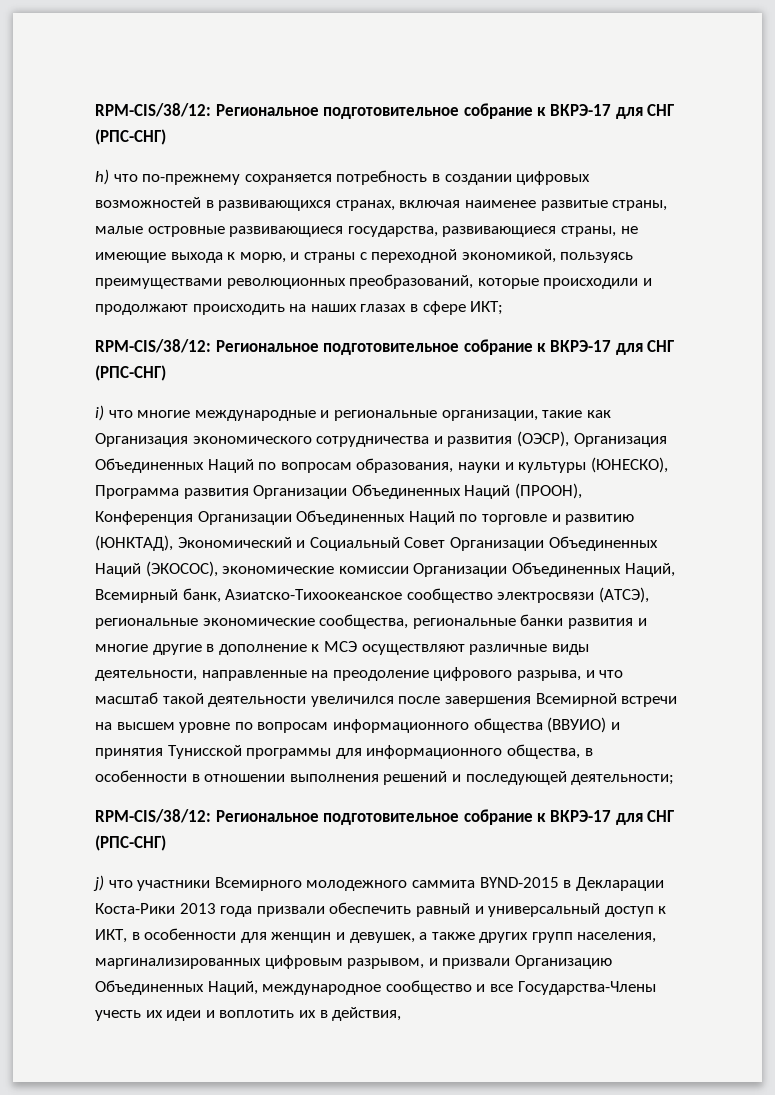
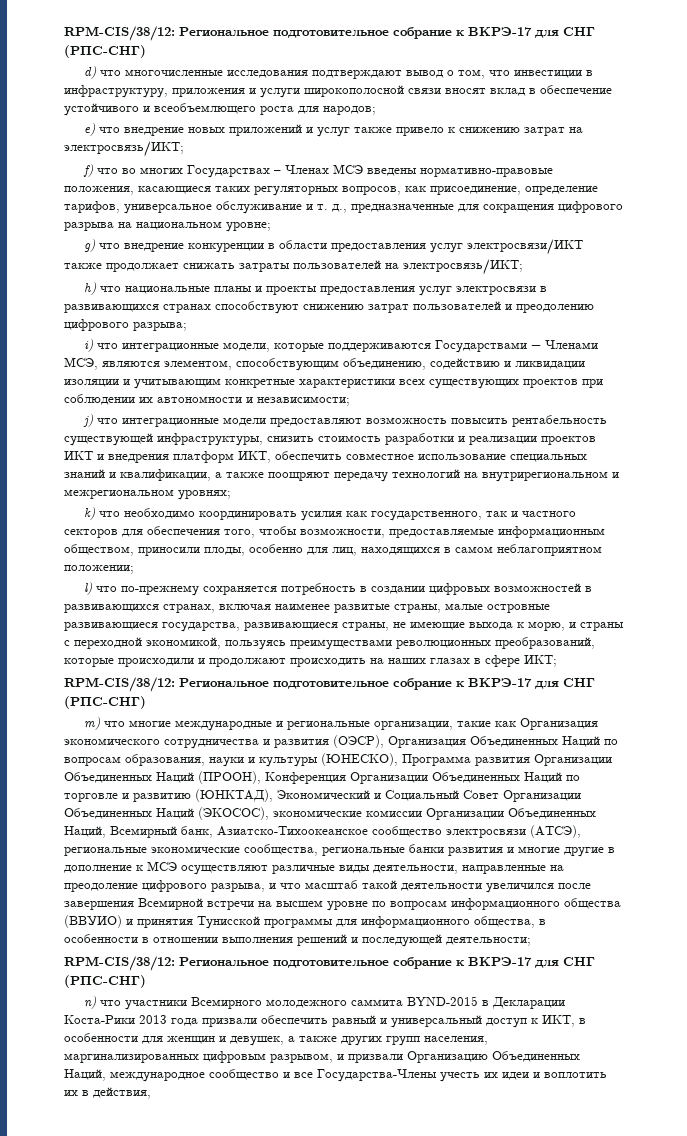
[95,103,675,119] [95,129,166,145] [95,169,109,185] RPM-CIS/38/12: Региональное подготовительное собрание к ВКРЭ-17 для СНГ (РПС-СНГ) // h) -> [64,26,595,41] [64,45,146,58] [83,66,593,79] [64,85,612,98] [64,103,376,116] [83,123,583,137] [64,141,184,157] [82,164,553,178] [64,186,598,196] [64,201,623,214] [64,221,271,232] [83,239,583,255] [64,259,523,275] [83,282,547,296] [64,301,594,314] [64,319,187,331] [83,339,598,353] [64,357,585,371] [64,378,603,389] [64,394,350,406] [82,414,607,427] [64,433,596,446] [64,451,587,463] [64,469,619,482] [64,489,231,500] [83,507,576,521] [64,526,605,538] [64,544,602,556] [64,565,134,574] [83,582,92,595] RPM-CIS/38/12: Региональное подготовительное собрание к ВКРЭ-17 для СНГ (РПС-СНГ) // d) что многочисленные исследования подтверждают вывод о том, что инвестиции в инфраструктуру, приложения и услуги широкополосной связи вносят вклад в обеспечение устойчивого и всеобъемлющего роста для народов; // e) что внедрение новых приложений и услуг также привело к снижению затрат на электросвязь/ИКТ; // f) что во многих Государствах – Членах МСЭ введены нормативно-правовые положения, касающиеся таких регуляторных вопросов, как присоединение, определение тарифов, универсальное обслуживание и т. д., предназначенные для сокращения цифрового разрыва на национальном уровне; // g) что внедрение конкуренции в области предоставления услуг электросвязи/ИКТ также продолжает снижать затраты пользователей на электросвязь/ИКТ; // h) что национальные планы и проекты предоставления услуг электросвязи в развивающихся странах способствуют снижению затрат пользователей и преодолению цифрового разрыва; // i) что интеграционные модели, которые поддерживаются Государствами − Членами МСЭ, являются элементом, способствующим объединению, содействию и ликвидации изоляции и учитывающим конкретные характеристики всех существующих проектов при соблюдении их автономности и независимости; // j) что интеграционные модели предоставляют возможность повысить рентабельность существующей инфраструктуры, снизить стоимость разработки и реализации проектов ИКТ и внедрения платформ ИКТ, обеспечить совместное использование специальных знаний и квалификации, а также поощряют передачу технологий на внутрирегиональном и межрегиональном уровнях; // k) что необходимо координировать усилия как государственного, так и частного секторов для обеспечения того, чтобы возможности, предоставляемые информационным обществом, приносили плоды, особенно для лиц, находящихся в самом неблагоприятном положении; // l)
[95,405,104,421] i) -> [83,717,100,730] m)
[93,875,104,891] j) -> [83,996,96,1009] n)

